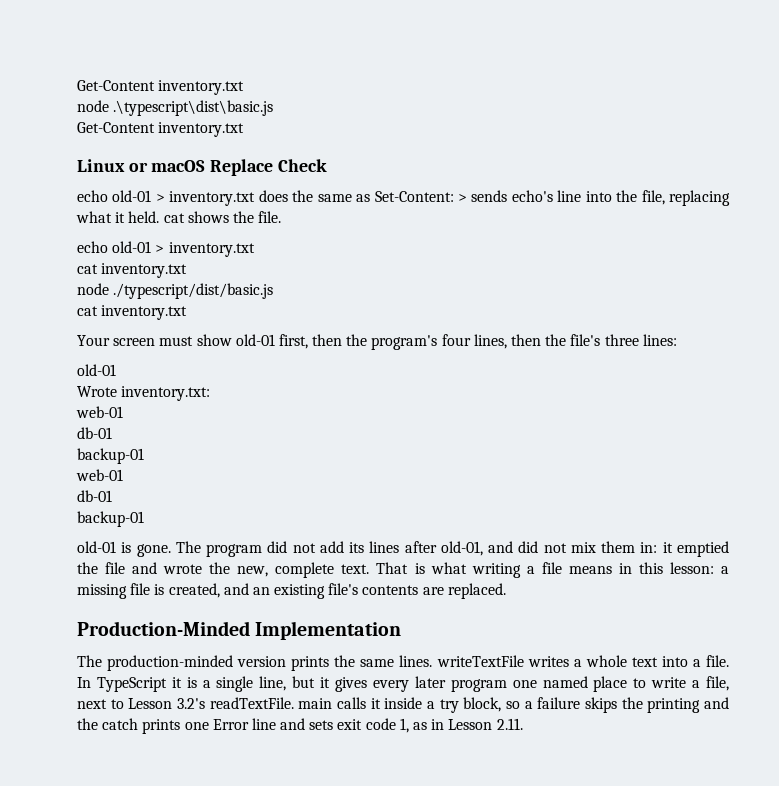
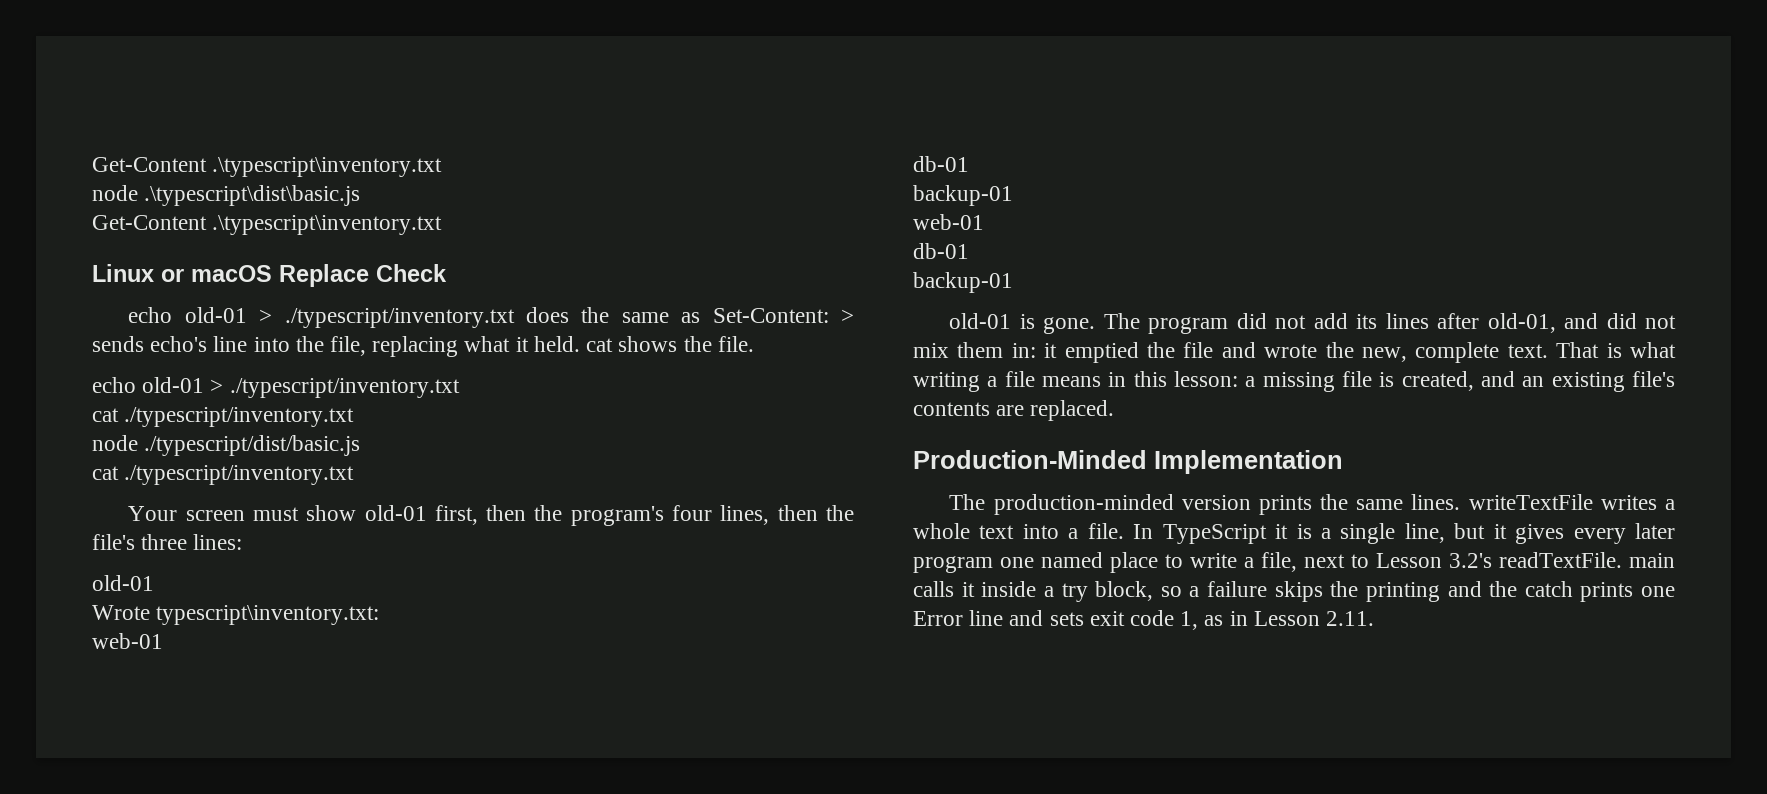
[77,80,245,95] Get-Content inventory.txt -> [92,157,443,177] Get-Content .\typescript\inventory.txt
[158,122,245,137] inventory.txt -> [212,215,443,235] .\typescript\inventory.txt
[169,191,256,206] inventory.txt -> [284,308,515,328] ./typescript/inventory.txt
[168,242,255,257] [77,263,188,278] inventory.txt // cat inventory.txt -> [229,378,460,398] [92,407,355,427] ./typescript/inventory.txt // cat ./typescript/inventory.txt
[101,305,188,320] inventory.txt -> [124,465,355,485] ./typescript/inventory.txt
[121,386,211,401] inventory.txt: -> [156,605,380,625] typescript\inventory.txt:

